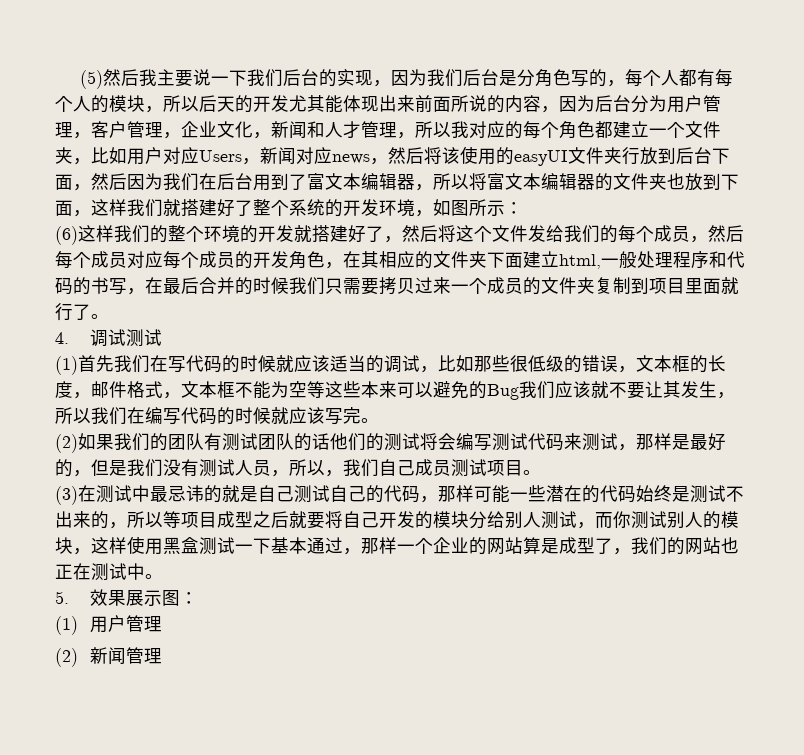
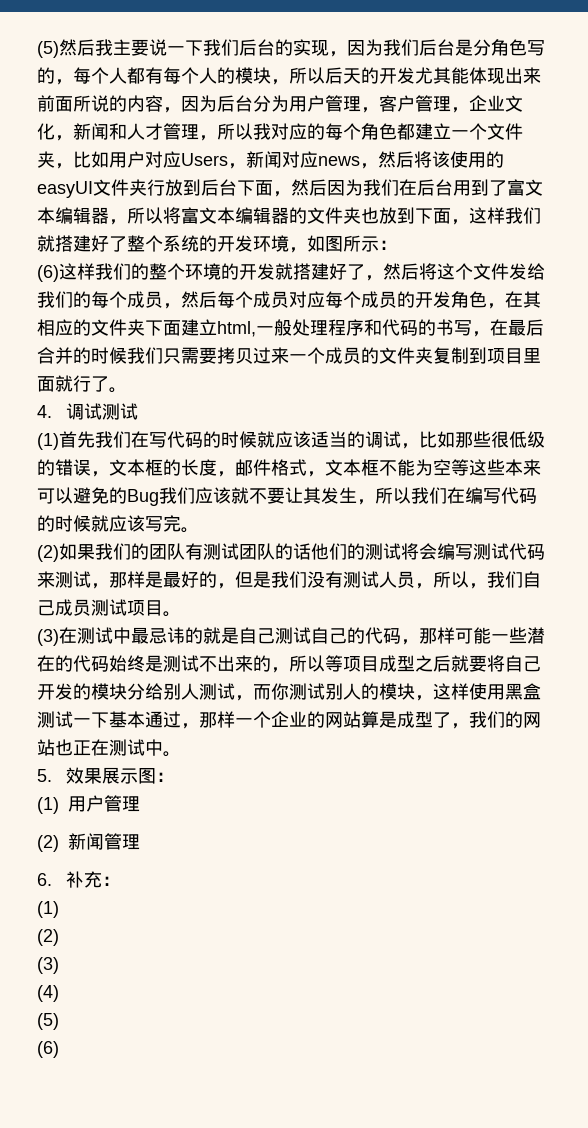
(162, 656) none -> [37,871,120,888] [37,901,59,918] [37,929,59,946] [37,957,59,974] [37,985,59,1002] [37,1013,59,1030] [37,1041,59,1058] // 6.补充： // (1) // (2) // (3) // (4) // (5) // (6)

